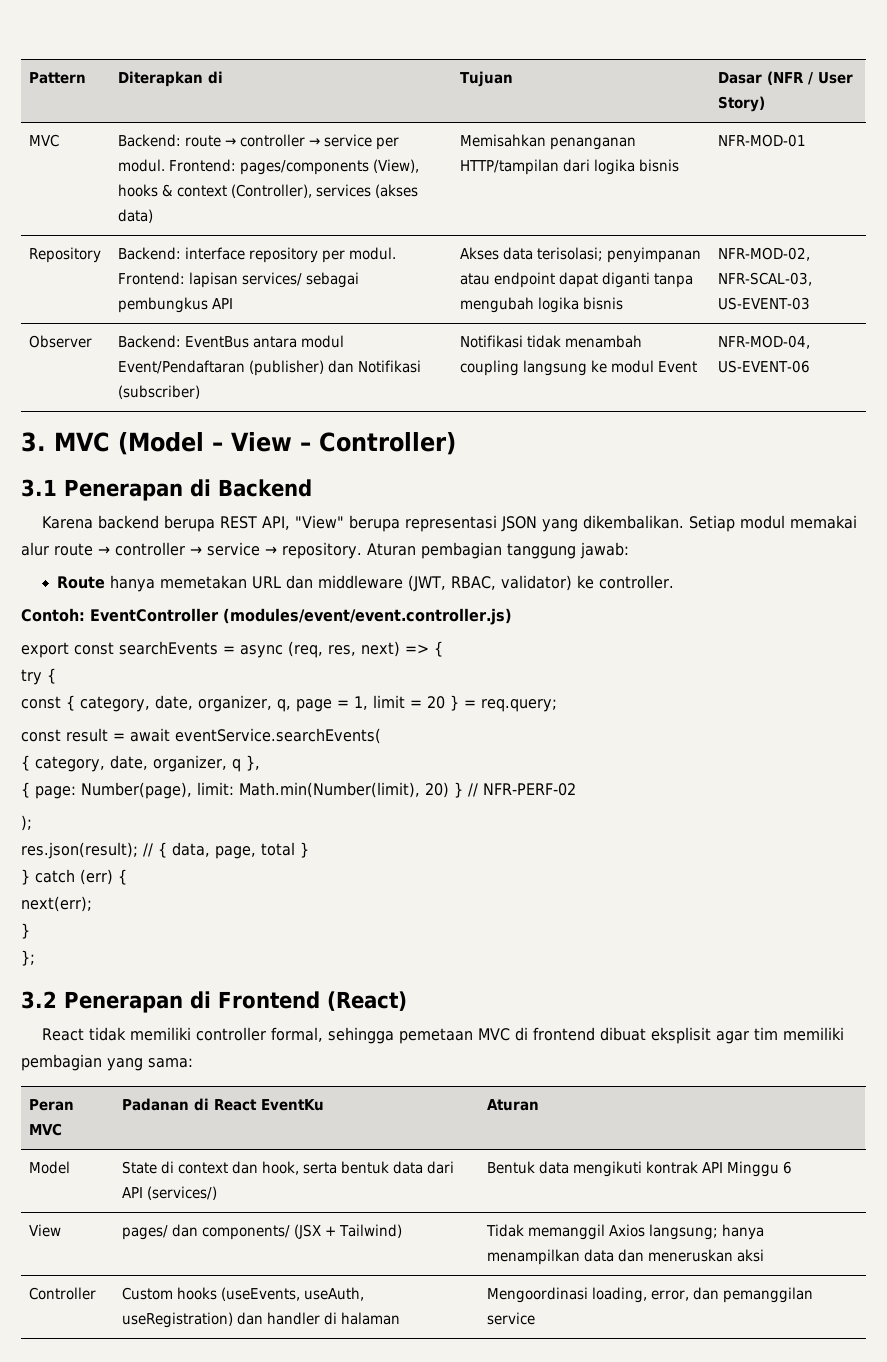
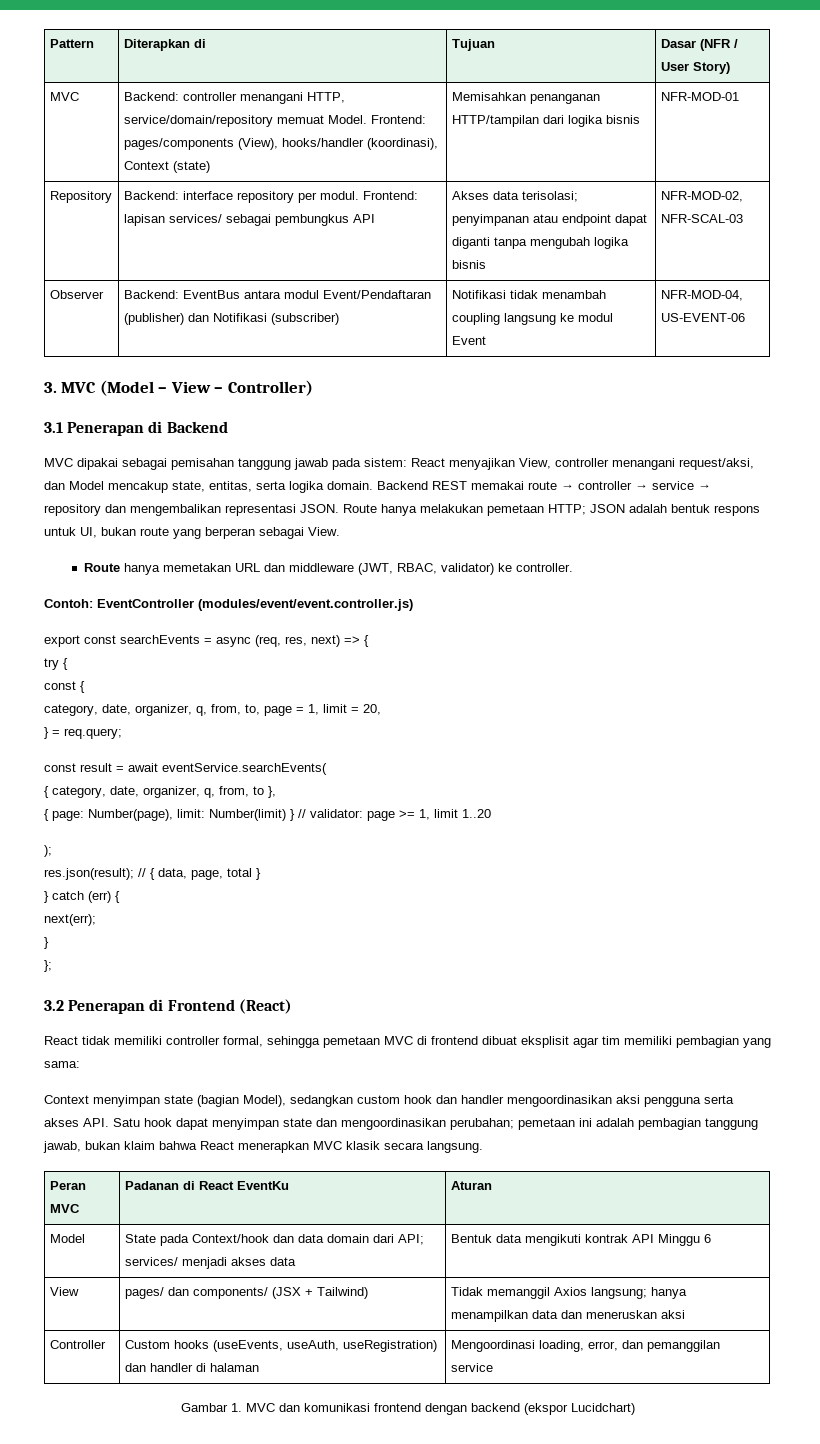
[185,134,400,150] [118,159,420,175] [118,184,419,198] [118,209,154,223] route → controller → service per modul. Frontend: pages/components (View), hooks & context (Controller), services (akses data) -> [182,92,345,104] [123,115,426,127] [123,138,438,150] [123,161,210,173] controller menangani HTTP, service/domain/repository memuat Model. Frontend: pages/components (View), hooks/handler (koordinasi), Context (state)
[718,272,813,286] [718,297,811,310] NFR-SCAL-03, US-EVENT-03 -> [660,214,743,223] NFR-SCAL-03
[42,515,858,532] [21,542,49,556] Karena backend berupa REST API, "View" berupa representasi JSON yang dikembalikan. Setiap modul memakai alur -> [44,458,754,470] [44,481,524,493] MVC dipakai sebagai pemisahan tanggung jawab pada sistem: React menyajikan View, controller menangani request/aksi, dan Model mencakup state, entitas, serta logika domain. Backend REST memakai
[282,542,629,559] repository. Aturan pembagian tanggung jawab: -> [44,504,760,516] [44,527,340,539] repository dan mengembalikan representasi JSON. Route hanya melakukan pemetaan HTTP; JSON adalah bentuk respons untuk UI, bukan route yang berperan sebagai View.
[80,695,291,712] category, date, organizer, q, -> [44,704,260,716] // category, date, organizer, q, from, to,
[427,696,445,709] 20 -> [363,704,381,715] 20, //
[232,759,241,772] q -> [204,786,264,798] q, from, to
[239,782,576,798] Math.min(Number(limit), 20) } // NFR-PERF-02 -> [209,809,491,821] Number(limit) } // validator: page >= 1, limit 1..20
(193, 1063) none -> [44,1095,734,1107] [44,1118,758,1130] [43,1141,483,1153] // Context menyimpan state (bagian Model), sedangkan custom hook dan handler mengoordinasikan aksi pengguna serta akses API. Satu hook dapat menyimpan state dan mengoordinasikan perubahan; pemetaan ini adalah pembagian tanggung jawab, bukan klaim bahwa React menerapkan MVC klasik secara langsung.
[161,1161,455,1175] [122,1186,218,1200] di context dan hook, serta bentuk data dari API (services/) -> [159,1234,424,1246] [124,1257,296,1269] pada Context/hook dan data domain dari API; services/ menjadi akses data
(536, 1318) none -> [180,1403,635,1415] // Gambar 1. MVC dan komunikasi frontend dengan backend (ekspor Lucidchart)

